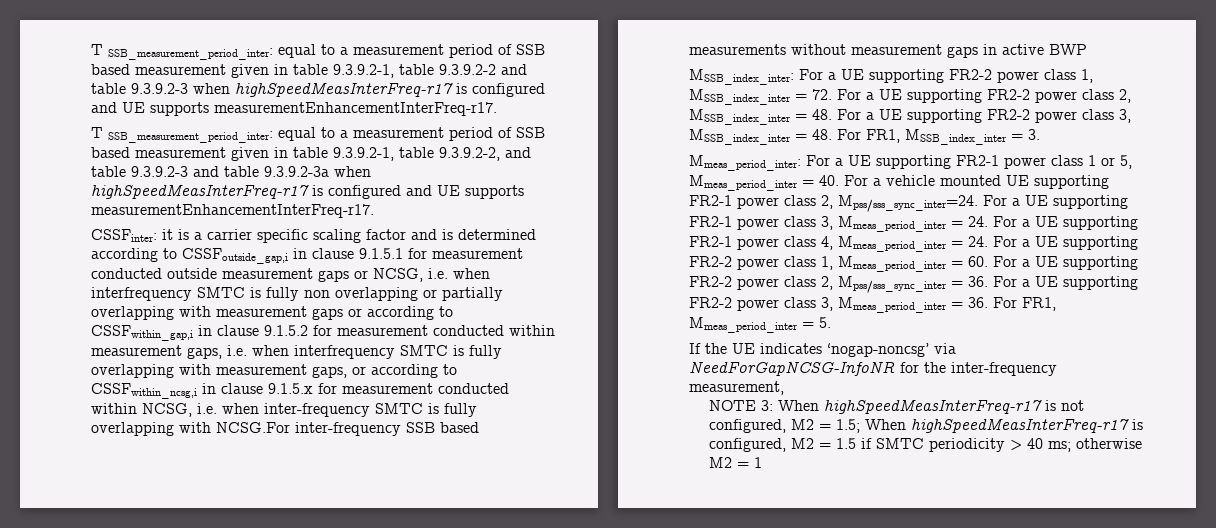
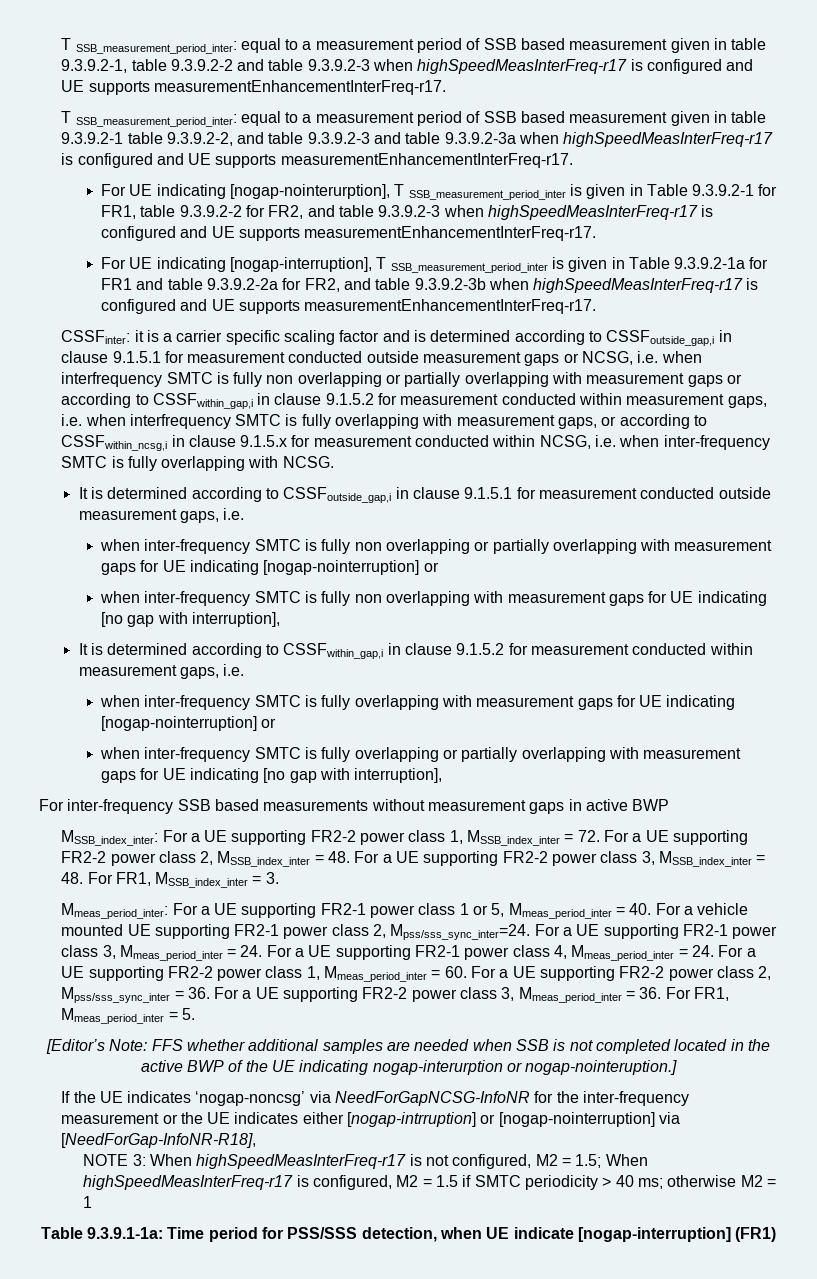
[333,147,395,161] 9.3.9.2-1, -> [61,132,124,144] 9.3.9.2-1
(375, 211) none -> [100,184,778,200] [100,205,714,220] [100,226,597,241] [100,257,769,273] [100,278,759,293] [100,299,597,314] // For UE indicating [nogap-nointerurption], T SSB_measurement_period_inter is given in Table 9.3.9.2-1 for FR1, table 9.3.9.2-2 for FR2, and table 9.3.9.2-3 when highSpeedMeasInterFreq-r17 is configured and UE supports measurementEnhancementInterFreq-r17. // For UE indicating [nogap-interruption], T SSB_measurement_period_inter is given in Table 9.3.9.2-1a for FR1 and table 9.3.9.2-2a for FR2, and table 9.3.9.2-3b when highSpeedMeasInterFreq-r17 is configured and UE supports measurementEnhancementInterFreq-r17.
[216,422,291,433] NCSG.For -> [282,456,334,468] [78,487,771,503] [78,508,245,523] [99,539,773,554] [100,560,439,575] [99,591,767,606] [100,612,280,627] [78,643,753,659] [78,664,245,679] [99,695,736,710] [100,716,277,731] [99,747,742,762] [100,768,443,783] [39,799,64,811] NCSG. // It is determined according to CSSFoutside_gap,i in clause 9.1.5.1 for measurement conducted outside measurement gaps, i.e. // when inter-frequency SMTC is fully non overlapping or partially overlapping with measurement gaps for UE indicating [nogap-nointerruption] or // when inter-frequency SMTC is fully non overlapping with measurement gaps for UE indicating [no gap with interruption], // It is determined according to CSSFwithin_gap,i in clause 9.1.5.2 for measurement conducted within measurement gaps, i.e. // when inter-frequency SMTC is fully overlapping with measurement gaps for UE indicating [nogap-nointerruption] or // when inter-frequency SMTC is fully overlapping or partially overlapping with measurement gaps for UE indicating [no gap with interruption], // For
(832, 322) none -> [46,1039,770,1054] [140,1060,678,1075] // [Editor’s Note: FFS whether additional samples are needed when SSB is not completed located in the active BWP of the UE indicating nogap-interurption or nogap-nointeruption.]
[689,381,785,395] measurement, -> [61,1112,681,1127] [61,1133,257,1148] measurement or the UE indicates either [nogap-intrruption] or [nogap-nointerruption] via [NeedForGap-InfoNR-R18],
(762, 462) none -> [40,1227,777,1242] // Table 9.3.9.1-1a: Time period for PSS/SSS detection, when UE indicate [nogap-interruption] (FR1)

